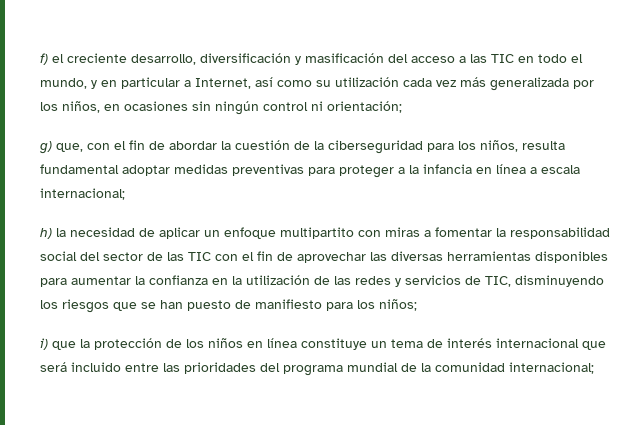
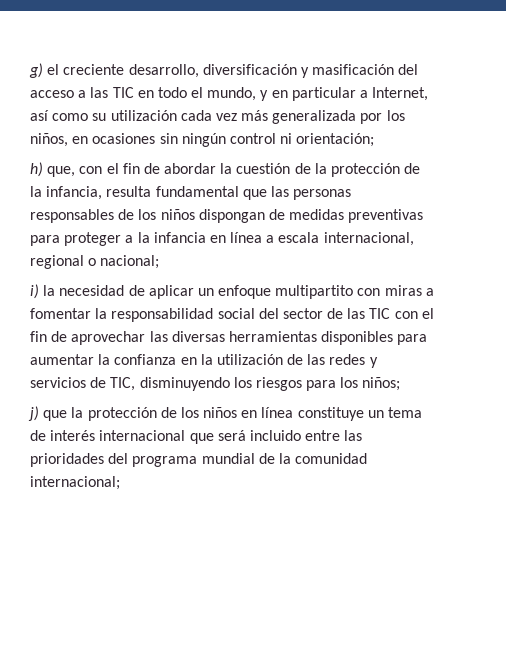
[40,53,48,65] f) -> [29,63,43,78] g)
[39,141,52,154] g) -> [30,162,43,177] h)
[328,140,565,154] [40,164,170,176] ciberseguridad para los niños, resulta fundamental adoptar -> [331,163,421,177] [30,186,352,200] [30,209,285,223] protección de la infancia, resulta fundamental que las personas responsables de los niños dispongan de
[40,188,125,200] [40,228,52,239] internacional; // h) -> [323,232,414,246] [30,255,160,269] [30,284,39,299] internacional, regional o nacional; // i)
[113,299,322,311] que se han puesto de manifiesto -> (302, 384) none
[40,338,48,350] i) -> [28,406,39,421] j)

